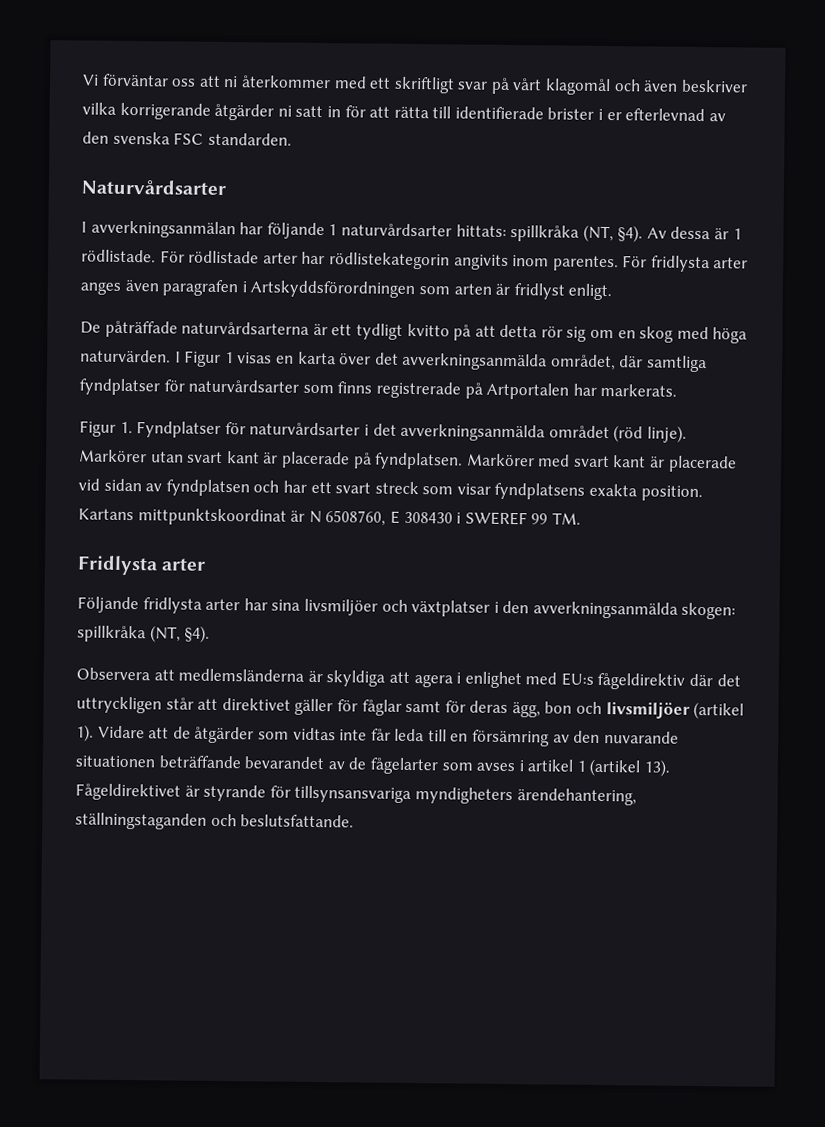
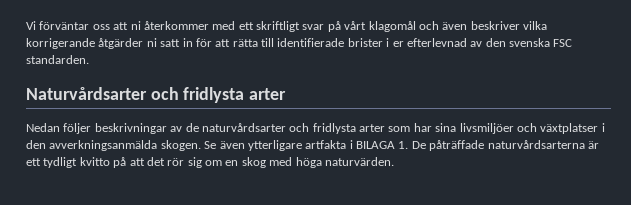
[81,220,742,243] [81,249,749,273] [80,279,613,301] // I avverkningsanmälan har följande 1 naturvårdsarter hittats: spillkråka (NT, §4). Av dessa är 1 rödlistade. För rödlistade arter har rödlistekategorin angivits inom parentes. För fridlysta arter anges även paragrafen i Artskyddsförordningen som arten är fridlyst enligt. // -> [150,87,287,103] [26,123,605,134] [26,140,409,151] och fridlysta arter // Nedan följer beskrivningar av de naturvårdsarter och fridlysta arter som har sina livsmiljöer och växtplatser i den avverkningsanmälda skogen. Se även ytterligare artfakta i BILAGA 1.
[499,324,538,338] detta -> [146,157,165,166] det
[174,350,708,373] [79,378,678,400] [79,420,687,443] [79,449,737,473] [78,478,703,502] [78,508,581,526] [77,555,207,576] [77,596,737,620] [77,625,211,643] [76,667,741,690] [76,696,745,720] [76,724,679,747] [75,755,671,777] [75,783,637,806] [75,812,355,830] I Figur 1 visas en karta över det avverkningsanmälda området, där samtliga fyndplatser för naturvårdsarter som finns registrerade på Artportalen har markerats. // Figur 1. Fyndplatser för naturvårdsarter i det avverkningsanmälda området (röd linje). Markörer utan svart kant är placerade på fyndplatsen. Markörer med svart kant är placerade vid sidan av fyndplatsen och har ett svart streck som visar fyndplatsens exakta position. Kartans mittpunktskoordinat är N 6508760, E 308430 i SWEREF 99 TM. // Fridlysta arter // Följande fridlysta arter har sina livsmiljöer och växtplatser i den avverkningsanmälda skogen: spillkråka (NT, §4). // Observera att medlemsländerna är skyldiga att agera i enlighet med EU:s fågeldirektiv där det uttryckligen står att direktivet gäller för fåglar samt för deras ägg, bon och livsmiljöer (artikel 1). Vidare att de åtgärder som vidtas inte får leda till en försämring av den nuvarande situationen beträffande bevarandet av de fågelarter som avses i artikel 1 (artikel 13). Fågeldirektivet är styrande för tillsynsansvariga myndigheters ärendehantering, ställningstaganden och beslutsfattande. -> (394, 161) none

